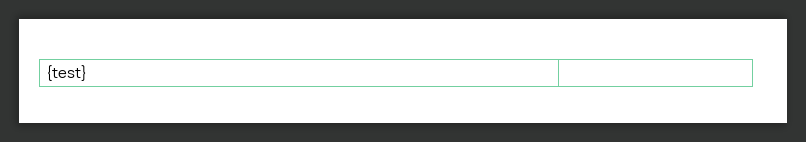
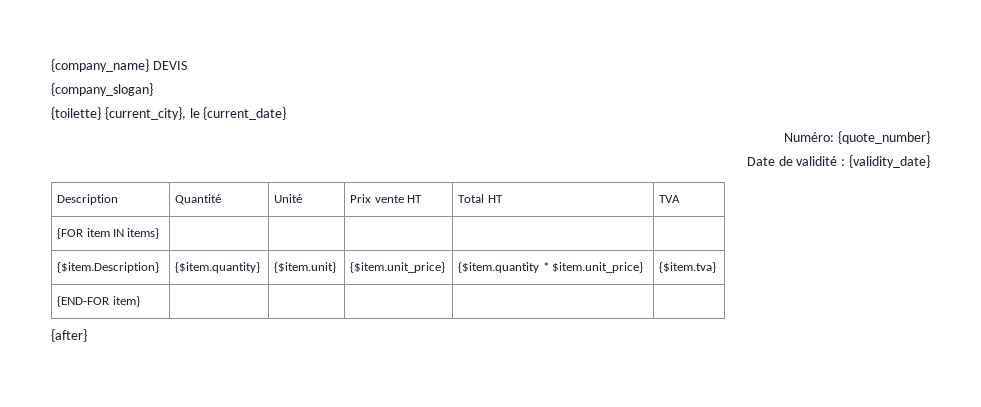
[45,65,87,81] {test} | -> [51,59,187,72] [51,83,153,96] [51,107,287,120] [784,131,930,144] [746,155,930,168] [57,194,119,205] [175,194,222,205] [274,194,303,203] [350,194,423,203] [458,194,503,203] [659,195,681,203] [57,228,160,239] [57,262,160,273] [175,262,261,273] [274,262,337,273] [350,262,446,273] [458,262,644,273] [659,262,717,273] [57,296,140,307] [51,329,87,342] {company_name} DEVIS // {company_slogan} // {toilette} {current_city}, le {current_date} // Numéro: {quote_number} // Date de validité : {validity_date} // Description | Quantité | Unité | Prix vente HT | Total HT | TVA // {FOR item IN items} | | | | | // {$item.Description} | {$item.quantity} | {$item.unit} | {$item.unit_price} | {$item.quantity * $item.unit_price} | {$item.tva} // {END-FOR item} | | | | | // {after}

